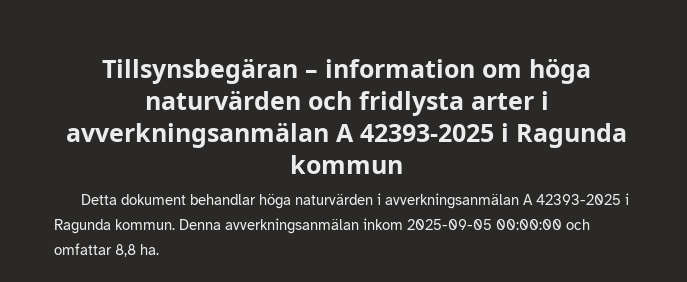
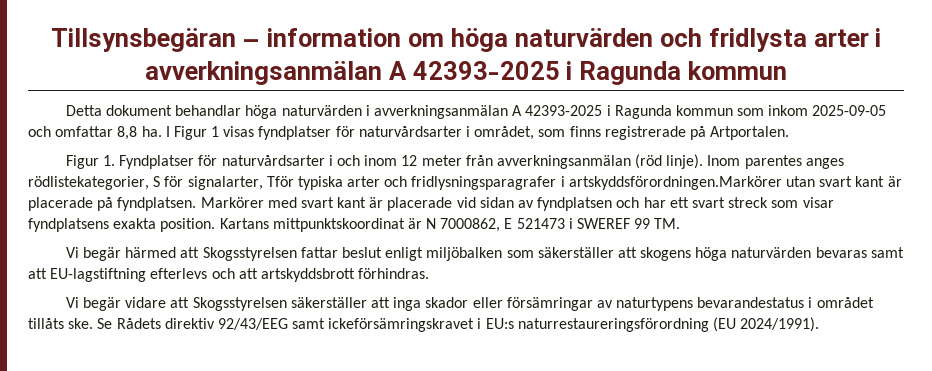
[115,218,359,234] kommun. Denna avverkningsanmälan -> [675,105,765,116] kommun som
[496,219,562,230] 00:00:00 -> (887, 110) none
(159, 249) none -> [165,126,790,140] [65,154,844,169] [28,176,902,190] [28,197,834,211] [28,218,681,232] [65,247,904,261] [28,268,430,282] [65,297,874,311] [28,317,820,332] I Figur 1 visas fyndplatser för naturvårdsarter i området, som finns registrerade på Artportalen. // Figur 1. Fyndplatser för naturvårdsarter i och inom 12 meter från avverkningsanmälan (röd linje). Inom parentes anges rödlistekategorier, S för signalarter, Tför typiska arter och fridlysningsparagrafer i artskyddsförordningen.Markörer utan svart kant är placerade på fyndplatsen. Markörer med svart kant är placerade vid sidan av fyndplatsen och har ett svart streck som visar fyndplatsens exakta position. Kartans mittpunktskoordinat är N 7000862, E 521473 i SWEREF 99 TM. // Vi begär härmed att Skogsstyrelsen fattar beslut enligt miljöbalken som säkerställer att skogens höga naturvärden bevaras samt att EU-lagstiftning efterlevs och att artskyddsbrott förhindras. // Vi begär vidare att Skogsstyrelsen säkerställer att inga skador eller försämringar av naturtypens bevarandestatus i området tillåts ske. Se Rådets direktiv 92/43/EEG samt ickeförsämringskravet i EU:s naturrestaureringsförordning (EU 2024/1991).

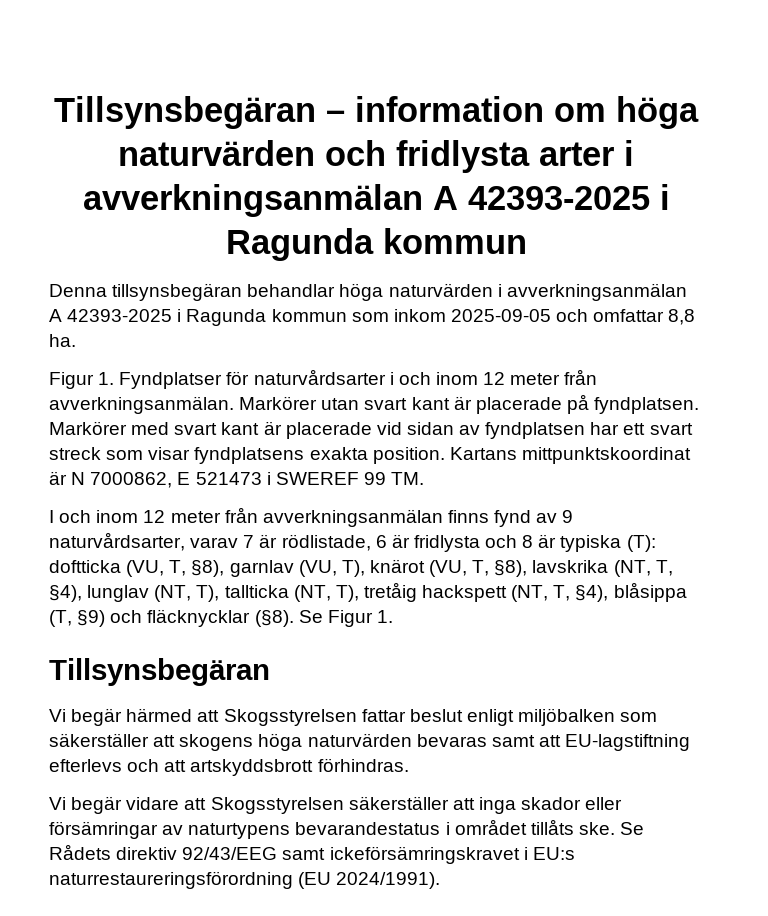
[65,105,173,116] Detta dokument -> [49,283,243,301] Denna tillsynsbegäran
[165,126,790,140] I Figur 1 visas fyndplatser för naturvårdsarter i området, som finns registrerade på Artportalen. -> (76, 340) none
[496,154,844,169] [28,176,782,190] avverkningsanmälan (röd linje). Inom parentes anges rödlistekategorier, S för signalarter, Tför typiska arter och fridlysningsparagrafer i artskyddsförordningen.Markörer -> [49,396,318,414] avverkningsanmälan. Markörer
[616,197,640,208] och -> (586, 430) none
(681, 223) none -> [49,507,574,527] [49,532,656,552] [49,559,673,577] [49,582,687,602] [49,609,393,627] [49,658,270,686] // I och inom 12 meter från avverkningsanmälan finns fynd av 9 naturvårdsarter, varav 7 är rödlistade, 6 är fridlysta och 8 är typiska (T): doftticka (VU, T, §8), garnlav (VU, T), knärot (VU, T, §8), lavskrika (NT, T, §4), lunglav (NT, T), tallticka (NT, T), tretåig hackspett (NT, T, §4), blåsippa (T, §9) och fläcknycklar (§8). Se Figur 1. // Tillsynsbegäran

